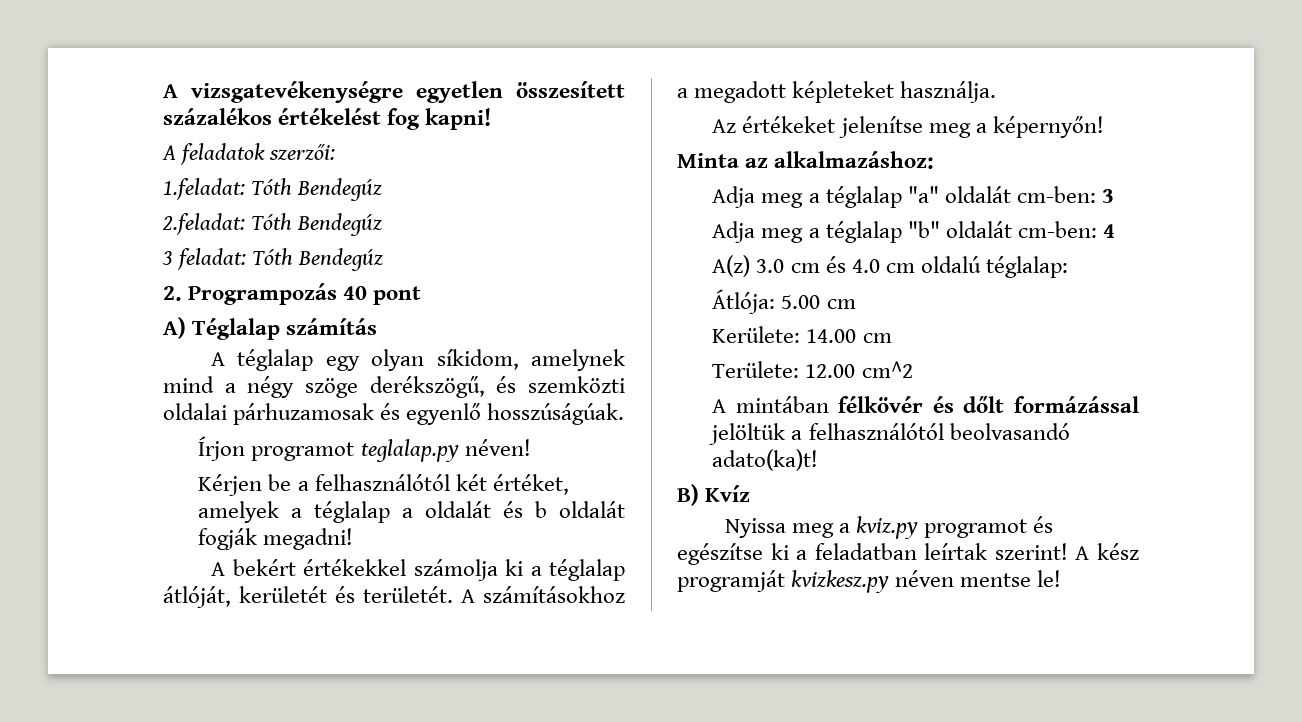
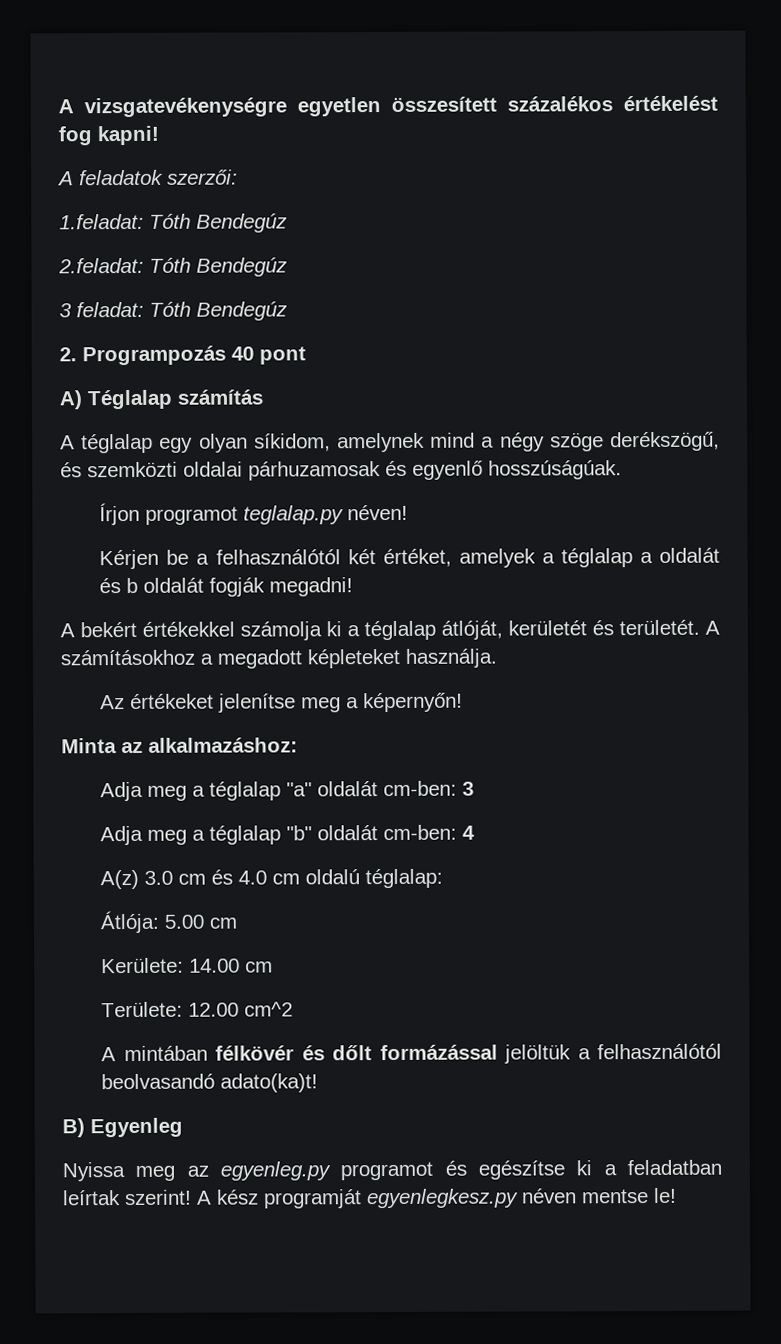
[705,485,751,502] Kvíz -> [90,1117,183,1138] Egyenleg
[839,516,919,539] a kviz.py -> [186,1161,331,1181] az egyenleg.py
[791,570,890,593] kvizkesz.py -> [366,1188,519,1209] egyenlegkesz.py

